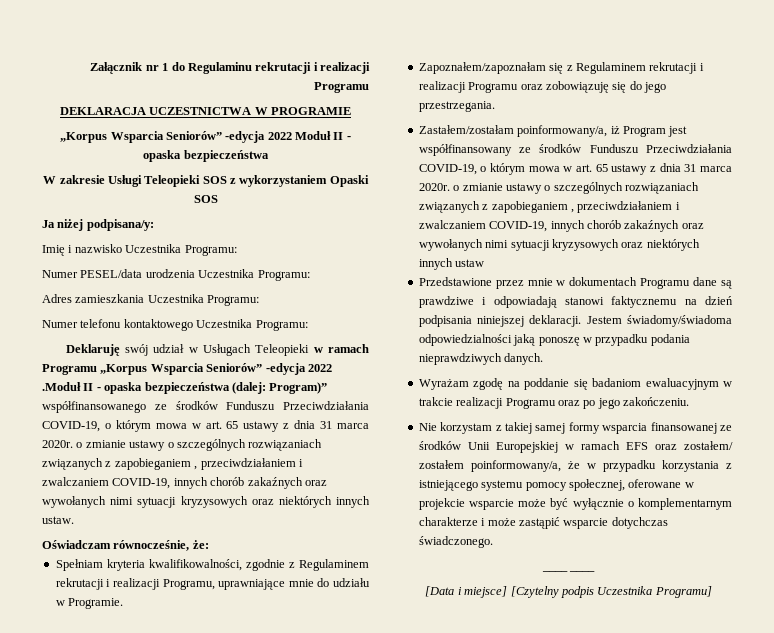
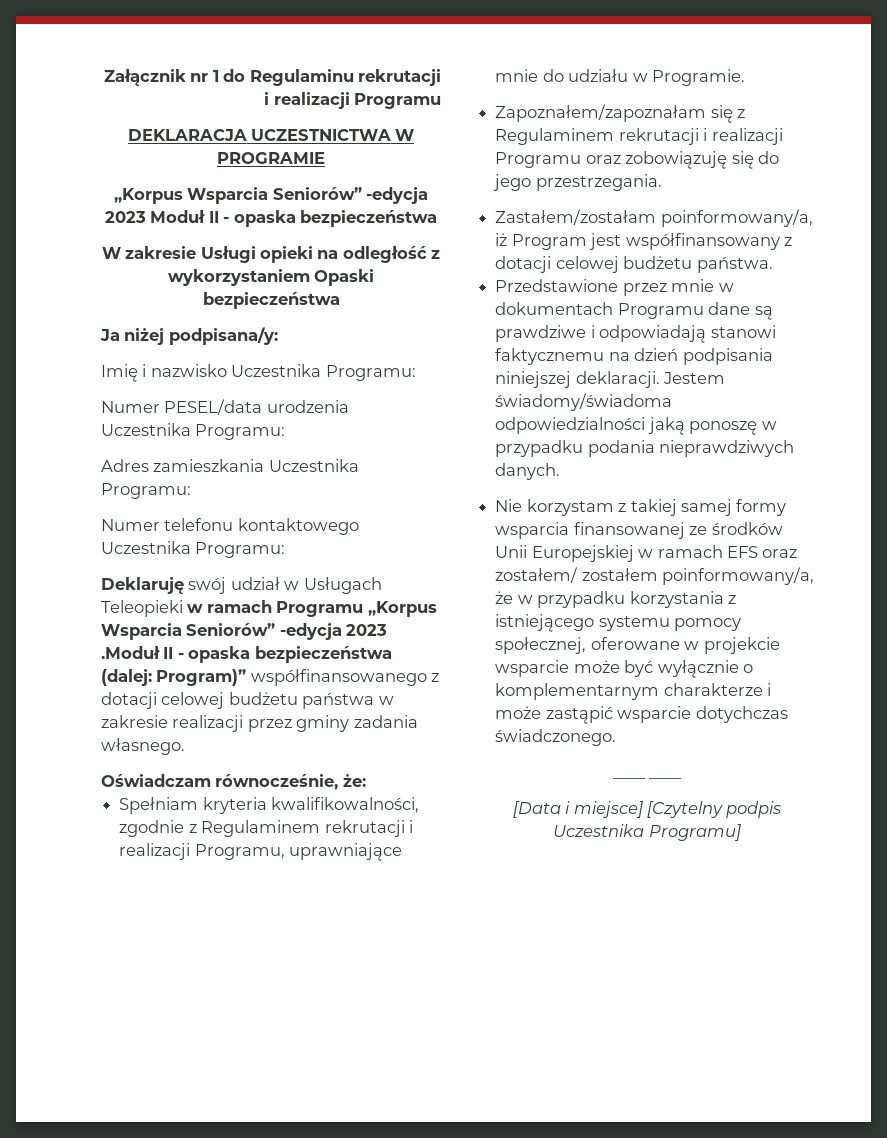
[267,132,292,140] 2022 -> [104,211,146,223] 2023
[144,175,227,187] Teleopieki SOS -> [260,246,427,263] opieki na odległość
[193,195,218,203] SOS -> [202,292,340,309] bezpieczeństwa
[307,364,332,372] 2022 -> [346,624,388,636] 2023
[154,401,369,410] [42,420,369,432] [42,439,323,451] [42,458,303,470] [42,477,327,489] [42,496,370,508] [42,516,74,524] ze środków Funduszu Przeciwdziałania COVID-19, o którym mowa w art. 65 ustawy z dnia 31 marca 2020r. o zmianie ustawy o szczególnych rozwiązaniach związanych z zapobieganiem , przeciwdziałaniem i zwalczaniem COVID-19, innych chorób zakaźnych oraz wywołanych nimi sytuacji kryzysowych oraz niektórych innych ustaw. -> [431,673,440,682] [101,692,394,709] [101,715,418,732] [101,738,185,755] z dotacji celowej budżetu państwa w zakresie realizacji przez gminy zadania własnego.
[519,144,732,153] [418,163,732,175] [418,182,699,194] [418,201,680,213] [418,220,704,232] [418,239,700,251] [418,258,485,270] ze środków Funduszu Przeciwdziałania COVID-19, o którym mowa w art. 65 ustawy z dnia 31 marca 2020r. o zmianie ustawy o szczególnych rozwiązaniach związanych z zapobieganiem , przeciwdziałaniem i zwalczaniem COVID-19, innych chorób zakaźnych oraz wywołanych nimi sytuacji kryzysowych oraz niektórych innych ustaw -> [783,237,792,246] [495,256,773,273] z dotacji celowej budżetu państwa.
[418,378,732,390] [418,397,689,409] // Wyrażam zgodę na poddanie się badaniom ewaluacyjnym w trakcie realizacji Programu oraz po jego zakończeniu. -> (561, 471) none

